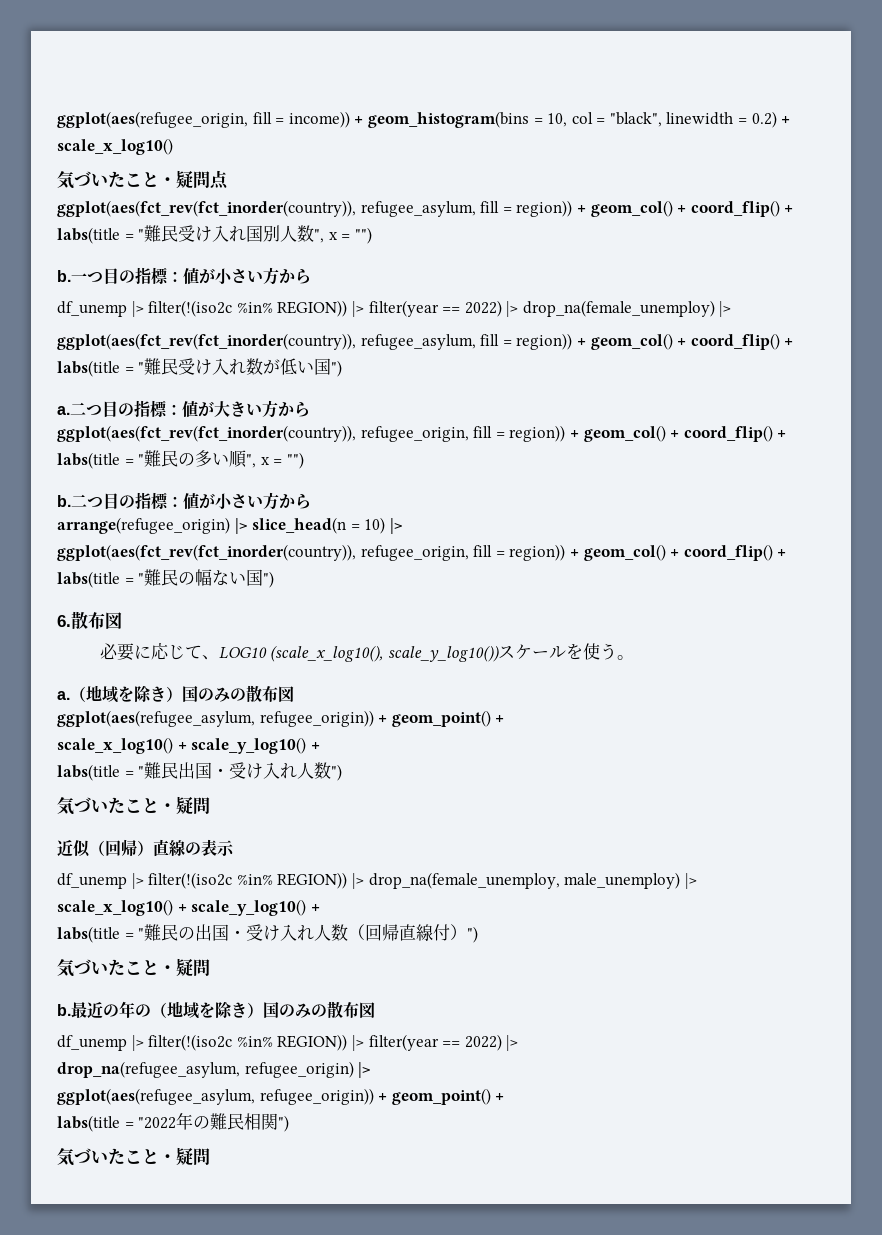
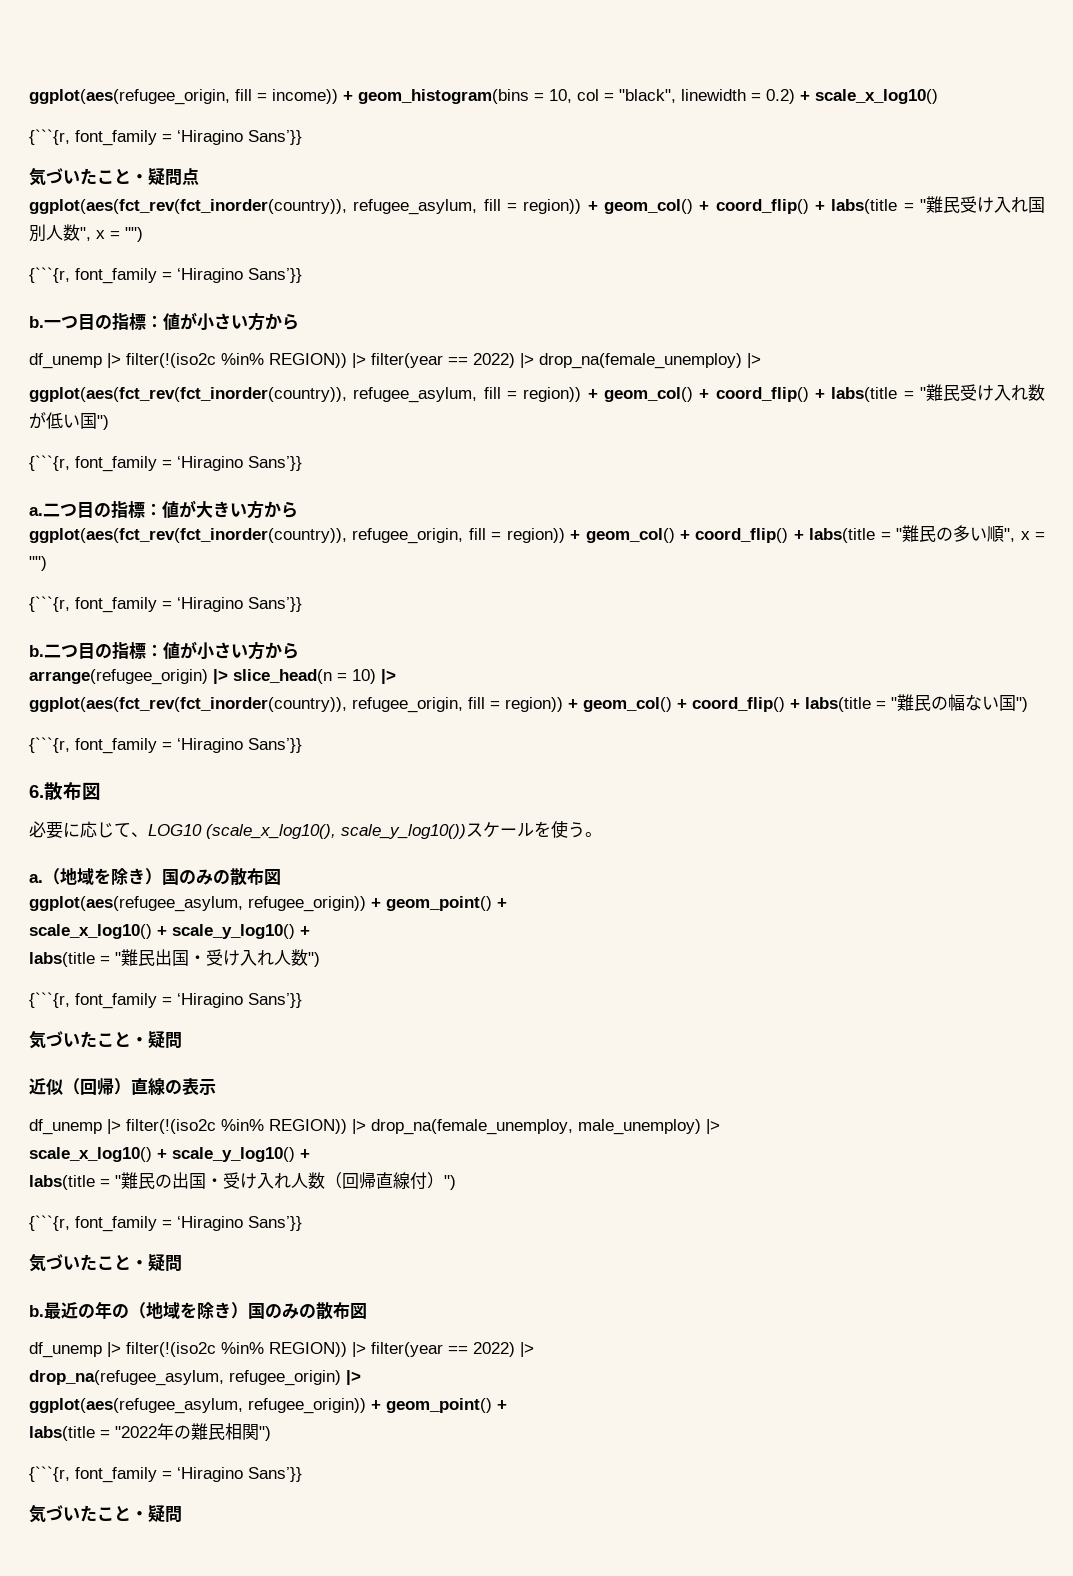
(173, 146) none -> [29,129,302,146] // {```{r, font_family = ‘Hiragino Sans’}}
(372, 235) none -> [29,267,302,284] // {```{r, font_family = ‘Hiragino Sans’}}
(343, 368) none -> [29,455,302,472] // {```{r, font_family = ‘Hiragino Sans’}}
(304, 460) none -> [29,596,302,613] // {```{r, font_family = ‘Hiragino Sans’}}
(275, 579) none -> [29,737,302,754] // {```{r, font_family = ‘Hiragino Sans’}}
(343, 772) none -> [29,992,302,1009] // {```{r, font_family = ‘Hiragino Sans’}}
(479, 934) none -> [29,1215,302,1232] // {```{r, font_family = ‘Hiragino Sans’}}
(290, 1123) none -> [29,1466,302,1483] // {```{r, font_family = ‘Hiragino Sans’}}

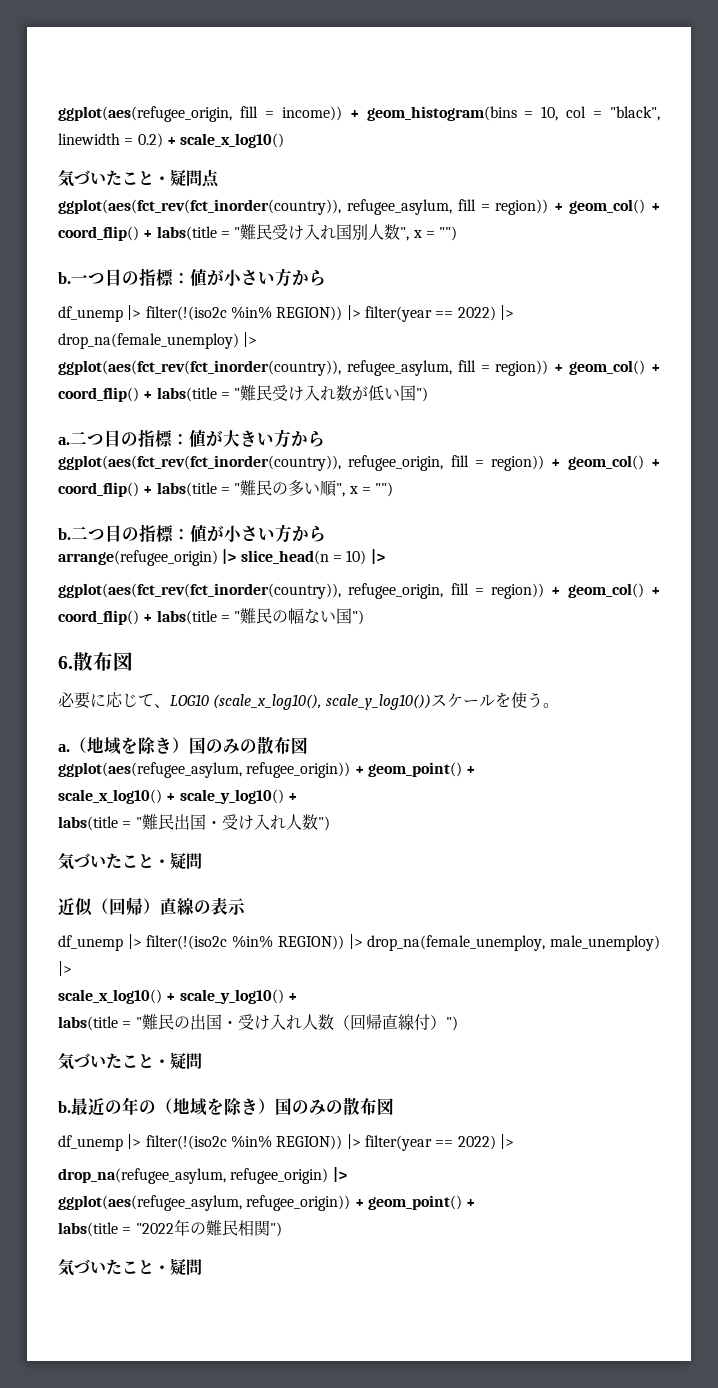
[29,129,302,146] // {```{r, font_family = ‘Hiragino Sans’}} -> (285, 140) none
[29,267,302,284] // {```{r, font_family = ‘Hiragino Sans’}} -> (458, 233) none
[29,455,302,472] // {```{r, font_family = ‘Hiragino Sans’}} -> (429, 394) none
[29,596,302,613] // {```{r, font_family = ‘Hiragino Sans’}} -> (394, 489) none
[29,737,302,754] // {```{r, font_family = ‘Hiragino Sans’}} -> (365, 617) none
[29,992,302,1009] // {```{r, font_family = ‘Hiragino Sans’}} -> (330, 823) none
[29,1215,302,1232] // {```{r, font_family = ‘Hiragino Sans’}} -> (458, 1023) none
[29,1466,302,1483] // {```{r, font_family = ‘Hiragino Sans’}} -> (282, 1229) none

